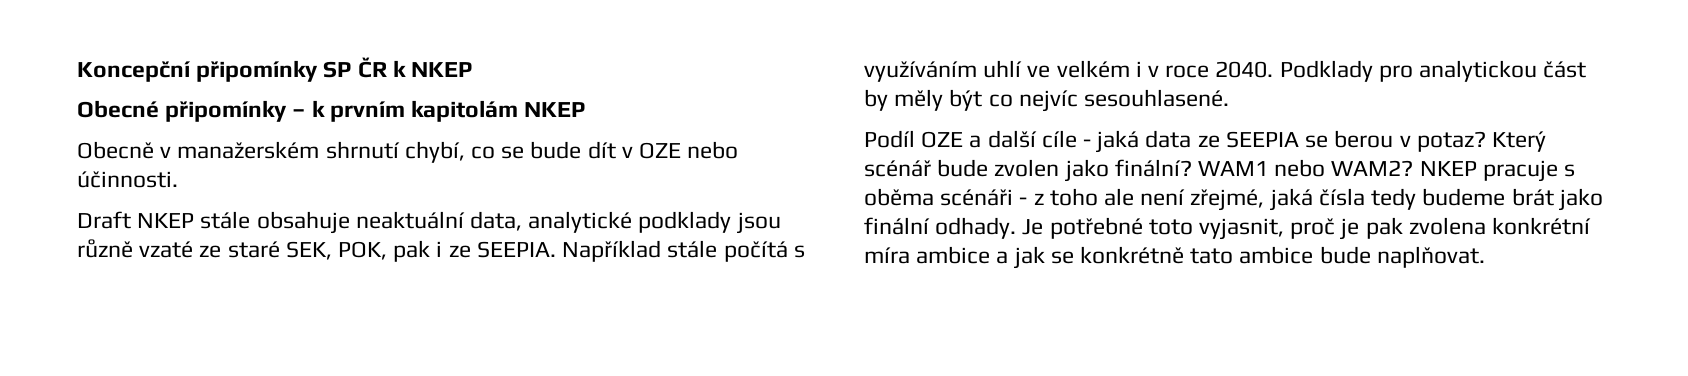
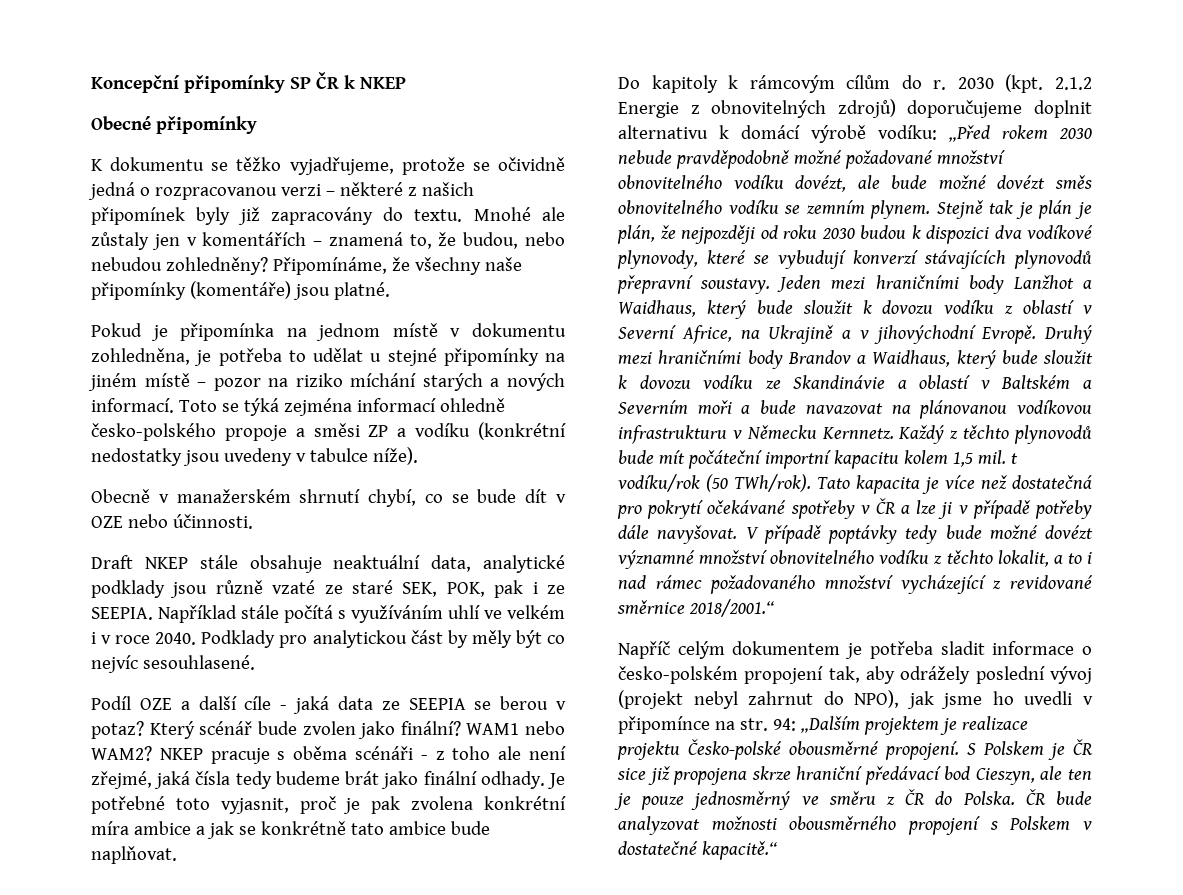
[292,100,586,122] – k prvním kapitolám NKEP -> [91,157,565,175] [88,182,474,200] [91,207,565,225] [91,232,565,250] [91,257,522,275] [91,281,390,300] [91,323,566,341] [91,348,565,366] [88,373,565,391] [91,398,505,416] [91,422,566,441] [91,447,418,466] // K dokumentu se těžko vyjadřujeme, protože se očividně jedná o rozpracovanou verzi – některé z našich připomínek byly již zapracovány do textu. Mnohé ale zůstaly jen v komentářích – znamená to, že budou, nebo nebudou zohledněny? Připomínáme, že všechny naše připomínky (komentáře) jsou platné. // Pokud je připomínka na jednom místě v dokumentu zohledněna, je potřeba to udělat u stejné připomínky na jiném místě – pozor na riziko míchání starých a nových informací. Toto se týká zejména informací ohledně česko-polského propoje a směsi ZP a vodíku (konkrétní nedostatky jsou uvedeny v tabulce níže).
(1485, 257) none -> [618,74,1092,93] [618,99,1092,118] [618,125,1092,143] [618,150,1005,169] [618,175,1092,192] [618,200,1092,219] [617,225,1093,244] [617,250,1092,269] [617,275,1092,294] [618,300,1092,319] [618,325,1092,344] [618,350,1093,369] [618,375,1092,389] [618,400,1092,419] [618,425,1092,444] [618,450,1018,469] [618,474,1092,494] [617,498,1092,519] [618,525,1093,544] [618,550,1092,569] [618,575,1093,594] [617,599,774,617] [618,641,1092,659] [618,666,1092,684] [618,690,1093,709] [618,716,1028,735] [617,739,1093,760] [617,766,1092,785] [614,789,1092,810] [618,816,1092,835] [618,841,777,860] // Do kapitoly k rámcovým cílům do r. 2030 (kpt. 2.1.2 Energie z obnovitelných zdrojů) doporučujeme doplnit alternativu k domácí výrobě vodíku: „Před rokem 2030 nebude pravděpodobně možné požadované množství obnovitelného vodíku dovézt, ale bude možné dovézt směs obnovitelného vodíku se zemním plynem. Stejně tak je plán je plán, že nejpozději od roku 2030 budou k dispozici dva vodíkové plynovody, které se vybudují konverzí stávajících plynovodů přepravní soustavy. Jeden mezi hraničními body Lanžhot a Waidhaus, který bude sloužit k dovozu vodíku z oblastí v Severní Africe, na Ukrajině a v jihovýchodní Evropě. Druhý mezi hraničními body Brandov a Waidhaus, který bude sloužit k dovozu vodíku ze Skandinávie a oblastí v Baltském a Severním moři a bude navazovat na plánovanou vodíkovou infrastrukturu v Německu Kernnetz. Každý z těchto plynovodů bude mít počáteční importní kapacitu kolem 1,5 mil. t vodíku/rok (50 TWh/rok). Tato kapacita je více než dostatečná pro pokrytí očekávané spotřeby v ČR a lze ji v případě potřeby dále navyšovat. V případě poptávky tedy bude možné dovézt významné množství obnovitelného vodíku z těchto lokalit, a to i nad rámec požadovaného množství vycházející z revidované směrnice 2018/2001.“ // Napříč celým dokumentem je potřeba sladit informace o česko-polském propojení tak, aby odrážely poslední vývoj (projekt nebyl zahrnut do NPO), jak jsme ho uvedli v připomínce na str. 94: „Dalším projektem je realizace projektu Česko-polské obousměrné propojení. S Polskem je ČR sice již propojena skrze hraniční předávací bod Cieszyn, ale ten je pouze jednosměrný ve směru z ČR do Polska. ČR bude analyzovat možnosti obousměrného propojení s Polskem v dostatečné kapacitě.“

